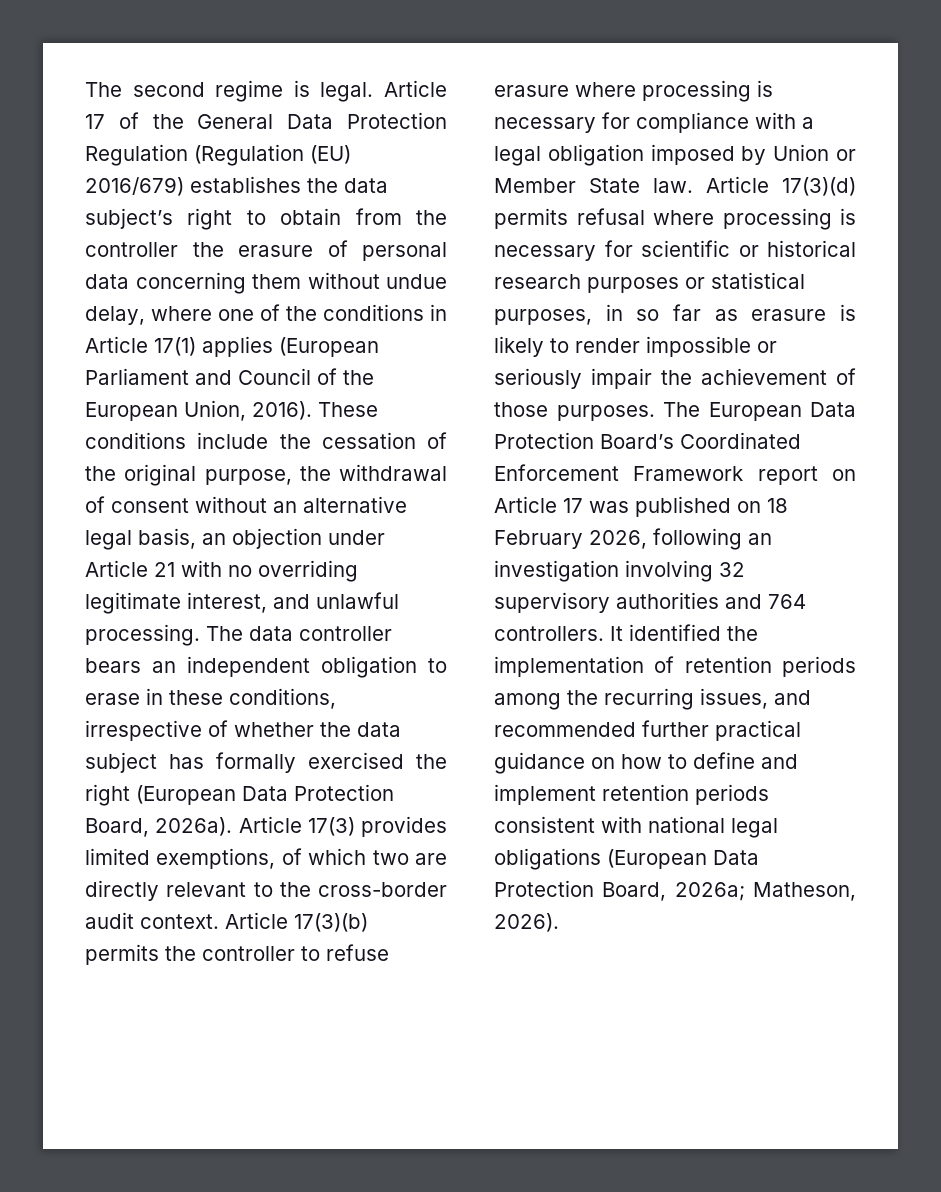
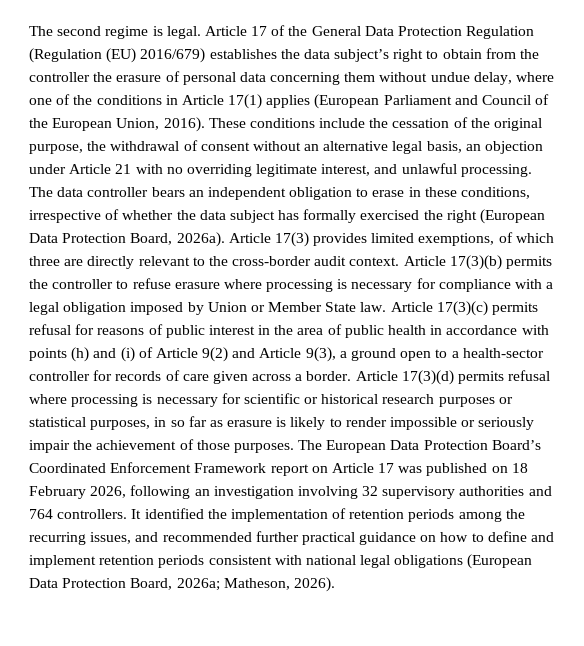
[372,850,409,865] two -> [29,256,60,266] three
(769, 184) none -> [436,301,539,316] [29,324,549,338] [29,347,544,362] [29,370,398,384] 17(3)(c) permits refusal for reasons of public interest in the area of public health in accordance with points (h) and (i) of Article 9(2) and Article 9(3), a ground open to a health-sector controller for records of care given across a border. Article

